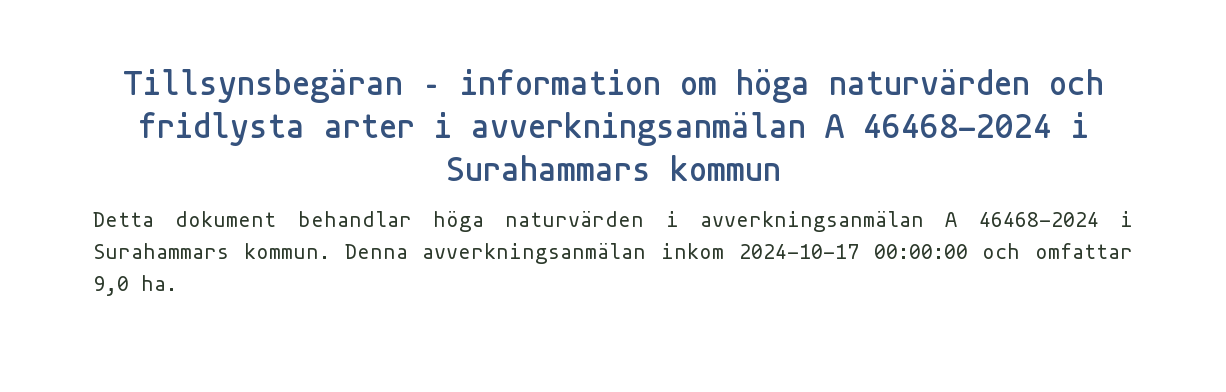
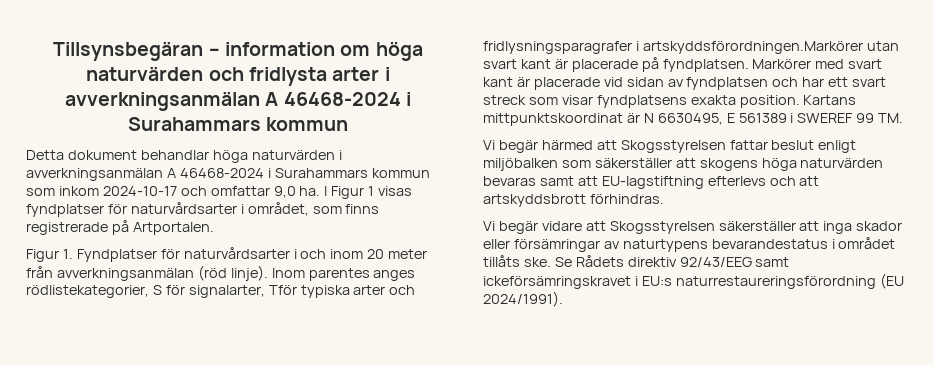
[243,243,647,264] kommun. Denna avverkningsanmälan -> [371,168,430,178] [26,188,55,196] kommun som
[873,244,968,259] 00:00:00 -> (177, 191) none
(177, 283) none -> [324,186,413,199] [26,202,380,217] [26,220,214,235] [26,247,428,262] [26,265,416,281] [26,285,416,298] [483,41,899,54] [483,57,883,72] [483,77,887,90] [483,95,857,108] [483,113,904,126] [483,140,857,153] [483,158,884,171] [483,176,820,189] [483,194,664,207] [483,221,903,234] [483,237,896,252] [483,255,790,267] [483,273,904,289] [483,291,563,307] I Figur 1 visas fyndplatser för naturvårdsarter i området, som finns registrerade på Artportalen. // Figur 1. Fyndplatser för naturvårdsarter i och inom 20 meter från avverkningsanmälan (röd linje). Inom parentes anges rödlistekategorier, S för signalarter, Tför typiska arter och fridlysningsparagrafer i artskyddsförordningen.Markörer utan svart kant är placerade på fyndplatsen. Markörer med svart kant är placerade vid sidan av fyndplatsen och har ett svart streck som visar fyndplatsens exakta position. Kartans mittpunktskoordinat är N 6630495, E 561389 i SWEREF 99 TM. // Vi begär härmed att Skogsstyrelsen fattar beslut enligt miljöbalken som säkerställer att skogens höga naturvärden bevaras samt att EU-lagstiftning efterlevs och att artskyddsbrott förhindras. // Vi begär vidare att Skogsstyrelsen säkerställer att inga skador eller försämringar av naturtypens bevarandestatus i området tillåts ske. Se Rådets direktiv 92/43/EEG samt ickeförsämringskravet i EU:s naturrestaureringsförordning (EU 2024/1991).

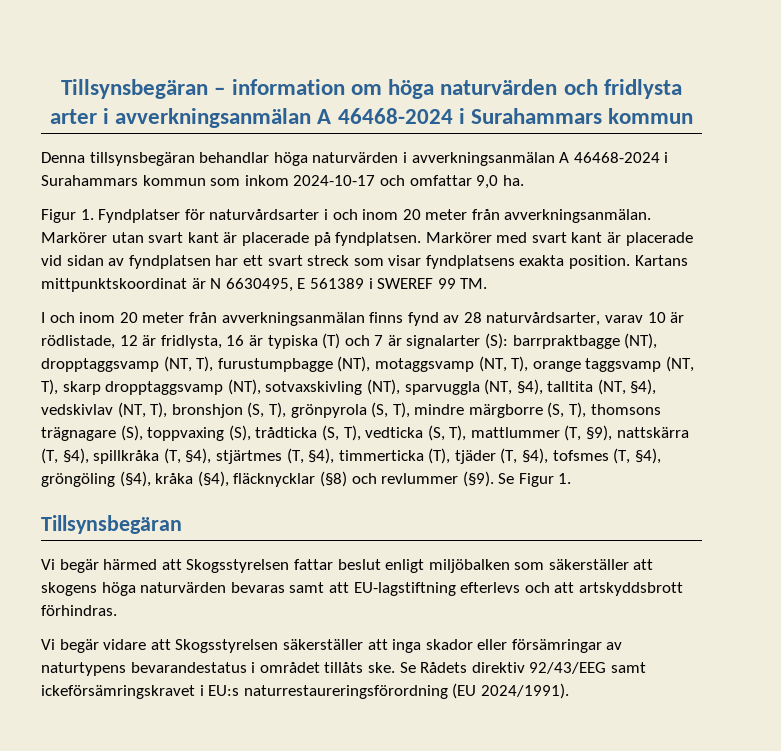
[26,150,137,160] Detta dokument -> [41,152,195,166] Denna tillsynsbegäran
[324,186,413,199] [26,202,380,217] [26,220,214,235] I Figur 1 visas fyndplatser för naturvårdsarter i området, som finns registrerade på Artportalen. -> (524, 180) none
[56,265,416,281] [26,285,416,298] [483,41,863,54] avverkningsanmälan (röd linje). Inom parentes anges rödlistekategorier, S för signalarter, Tför typiska arter och fridlysningsparagrafer i artskyddsförordningen.Markörer -> [504,209,652,223] [41,232,107,243] avverkningsanmälan. Markörer
[772,77,799,87] och -> (211, 262) none
(904, 118) none -> [41,312,685,326] [41,333,658,349] [41,356,694,372] [41,379,657,395] [41,402,661,418] [41,425,689,441] [41,448,661,464] [41,471,572,487] [41,515,182,534] // I och inom 20 meter från avverkningsanmälan finns fynd av 28 naturvårdsarter, varav 10 är rödlistade, 12 är fridlysta, 16 är typiska (T) och 7 är signalarter (S): barrpraktbagge (NT), dropptaggsvamp (NT, T), furustumpbagge (NT), motaggsvamp (NT, T), orange taggsvamp (NT, T), skarp dropptaggsvamp (NT), sotvaxskivling (NT), sparvuggla (NT, §4), talltita (NT, §4), vedskivlav (NT, T), bronshjon (S, T), grönpyrola (S, T), mindre märgborre (S, T), thomsons trägnagare (S), toppvaxing (S), trådticka (S, T), vedticka (S, T), mattlummer (T, §9), nattskärra (T, §4), spillkråka (T, §4), stjärtmes (T, §4), timmerticka (T), tjäder (T, §4), tofsmes (T, §4), gröngöling (§4), kråka (§4), fläcknycklar (§8) och revlummer (§9). Se Figur 1. // Tillsynsbegäran

